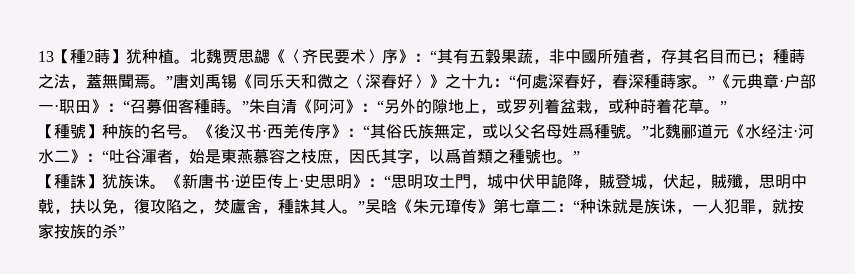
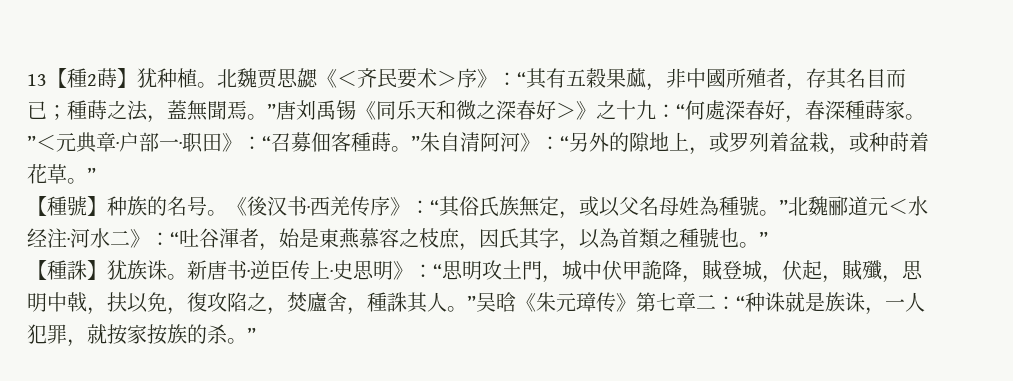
[286,49,302,64] 〈 -> [337,70,357,86] ＜
[366,49,382,64] 〉 -> [437,70,457,86] ＞
[517,49,533,64] 蔬 -> [626,68,646,88] 蓏
[349,73,429,89] 〈深春好〉 -> [496,100,576,120] 深春好＞
[715,74,731,89] 《 -> [36,134,56,150] ＜
[297,99,313,114] 《 -> (480, 142) none
[578,123,594,139] 爲 -> [699,196,719,216] 為
[729,124,745,139] 《 -> [888,198,908,214] ＜
[445,148,461,164] 爲 -> [599,228,619,248] 為
[166,174,182,189] 《 -> (187, 277) none
(118, 231) none -> [227,338,247,344] 。

